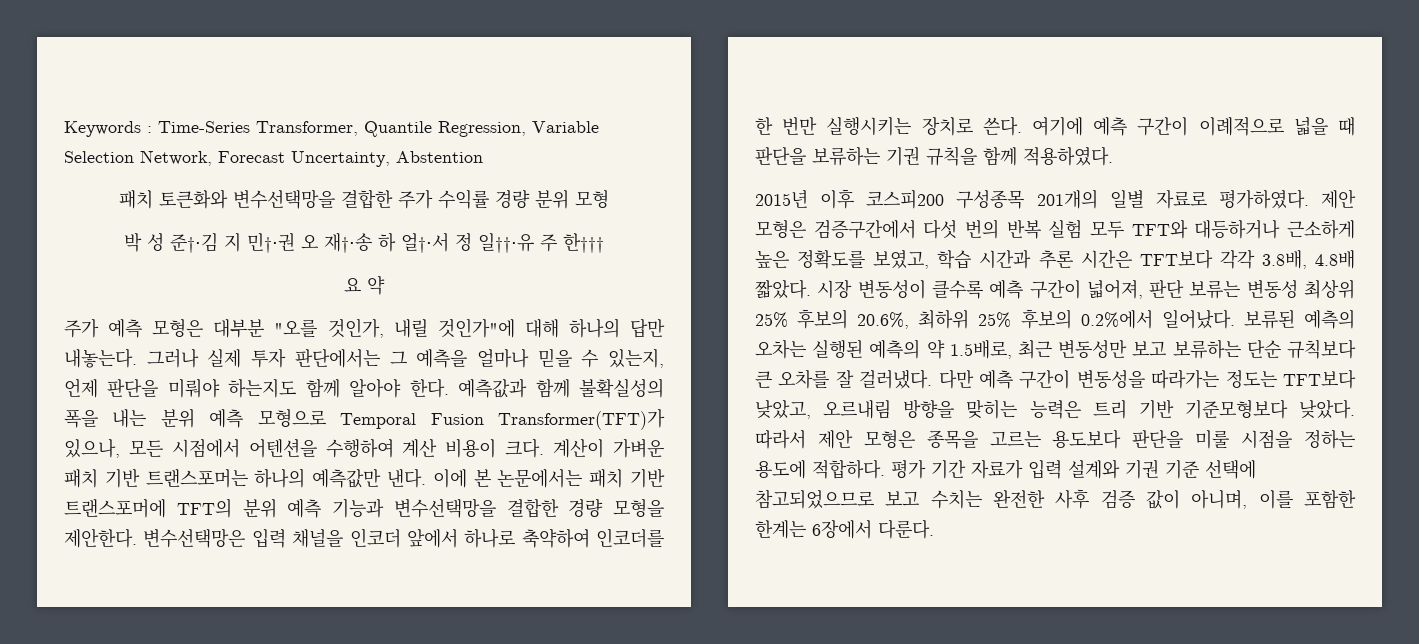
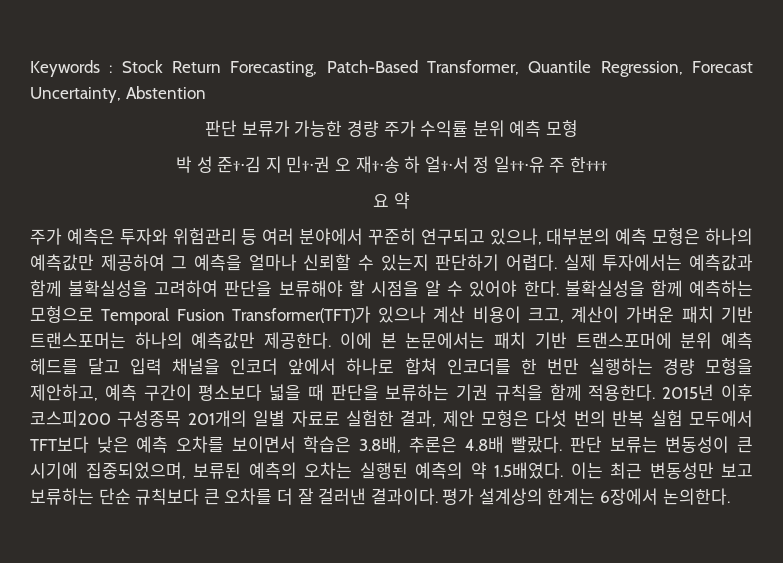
[158,121,599,137] [64,150,483,167] [119,189,569,209] Time-Series Transformer, Quantile Regression, Variable Selection Network, Forecast Uncertainty, Abstention // 패치 토큰화와 변수선택망을 결합한 주가 수익률 경량 분위 -> [121,60,754,77] [30,86,206,103] [205,120,542,137] Stock Return Forecasting, Patch-Based Transformer, Quantile Regression, Forecast Uncertainty, Abstention // 판단 보류가 가능한 경량 주가 수익률 분위 예측
[108,318,666,338] [64,348,664,368] [64,378,665,398] [64,409,665,430] [64,439,394,458] 예측 모형은 대부분 "오를 것인가, 내릴 것인가"에 대해 하나의 답만 내놓는다. 그러나 실제 투자 판단에서는 그 예측을 얼마나 믿을 수 있는지, 언제 판단을 미뤄야 하는지도 함께 알아야 한다. 예측값과 함께 불확실성의 폭을 내는 분위 예측 모형으로 Temporal Fusion Transformer(TFT)가 있으나, 모든 시점에서 어텐션을 수행하여 -> [66,228,753,245] [30,254,753,271] [30,280,753,297] [30,306,427,325] 예측은 투자와 위험관리 등 여러 분야에서 꾸준히 연구되고 있으나, 대부분의 예측 모형은 하나의 예측값만 제공하여 그 예측을 얼마나 신뢰할 수 있는지 판단하기 어렵다. 실제 투자에서는 예측값과 함께 불확실성을 고려하여 판단을 보류해야 할 시점을 알 수 있어야 한다. 불확실성을 함께 예측하는 모형으로 Temporal Fusion Transformer(TFT)가 있으나
[505,438,545,458] 크다. -> [527,308,564,323] 크고,
[387,468,427,488] 낸다. -> [264,332,332,349] 제공한다.
[176,498,664,518] [64,528,246,548] TFT의 분위 예측 기능과 변수선택망을 결합한 경량 모형을 제안한다. 변수선택망은 -> [680,332,754,349] [30,358,121,375] 분위 예측 헤드를 달고
[521,528,590,548] 축약하여 -> [404,358,437,375] 합쳐
[826,116,1284,136] 실행시키는 장치로 쓴다. 여기에 예측 구간이 이례적으로 -> [588,358,754,375] [30,384,263,401] 실행하는 경량 모형을 제안하고, 예측 구간이 평소보다
[1023,146,1113,166] 적용하였다. // -> [588,384,656,401] 적용한다.
[1218,189,1356,209] [755,220,916,239] 평가하였다. 제안 모형은 검증구간에서 -> [345,410,530,427] 실험한 결과, 제안 모형은
[1090,219,1355,239] [755,249,1355,269] [755,279,1355,299] [755,309,1235,329] 모두 TFT와 대등하거나 근소하게 높은 정확도를 보였고, 학습 시간과 추론 시간은 TFT보다 각각 3.8배, 4.8배 짧았다. 시장 변동성이 클수록 예측 구간이 넓어져, 판단 보류는 변동성 최상위 25% 후보의 20.6%, 최하위 25% 후보의 0.2%에서 일어났다. -> [688,410,753,427] [30,436,753,453] [30,462,186,479] 모두에서 TFT보다 낮은 예측 오차를 보이면서 학습은 3.8배, 추론은 4.8배 빨랐다. 판단 보류는 변동성이 큰 시기에 집중되었으며,
[949,340,1012,359] 1.5배로, -> [494,462,603,479] 1.5배였다. 이는
[835,369,1356,389] [755,399,1355,419] [755,429,1355,449] [755,459,1256,479] [755,489,1356,509] 잘 걸러냈다. 다만 예측 구간이 변동성을 따라가는 정도는 TFT보다 낮았고, 오르내림 방향을 맞히는 능력은 트리 기반 기준모형보다 낮았다. 따라서 제안 모형은 종목을 고르는 용도보다 판단을 미룰 시점을 정하는 용도에 적합하다. 평가 기간 자료가 입력 설계와 기권 기준 선택에 참고되었으므로 보고 수치는 완전한 사후 검증 값이 아니며, 이를 포함한 -> [276,488,543,505] 더 잘 걸러낸 결과이다. 평가 설계상의
[878,519,934,539] 다룬다. -> [662,488,730,505] 논의한다.

